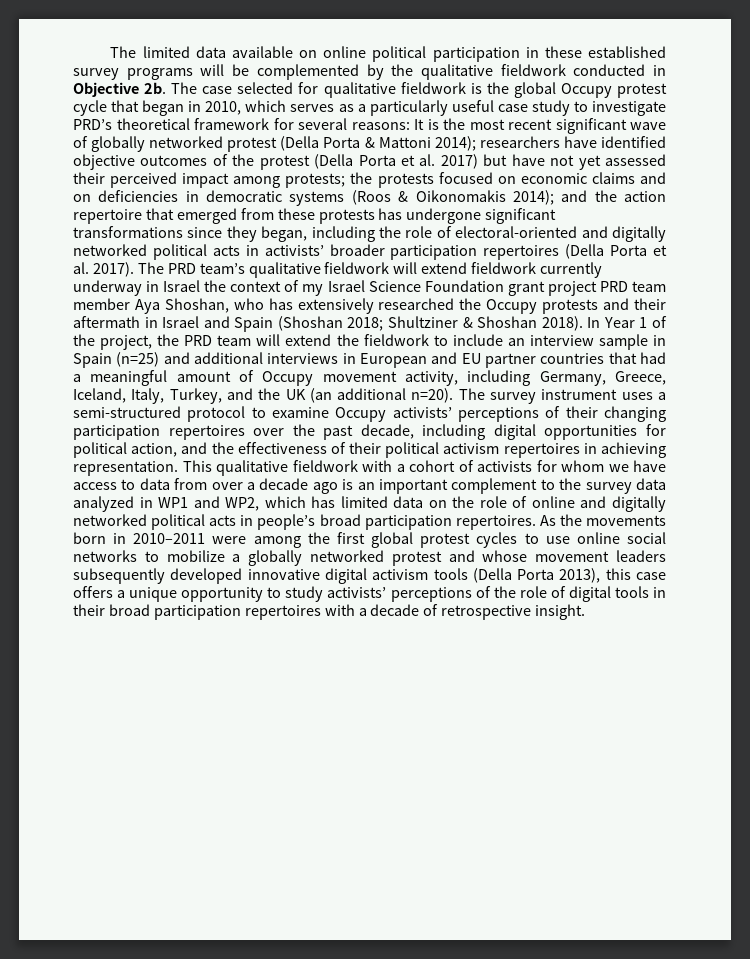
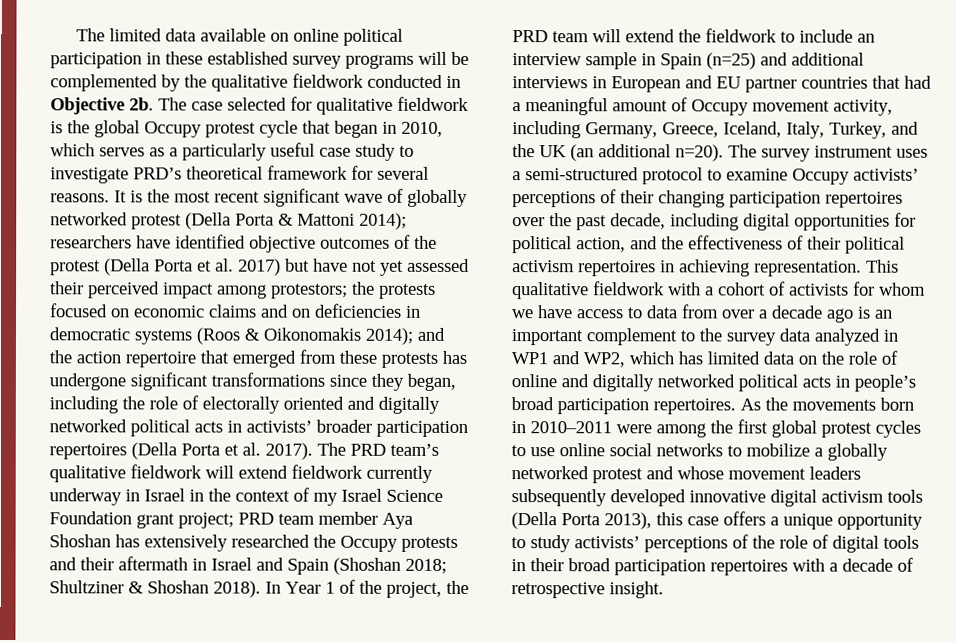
[351,122,410,130] reasons: -> [50,193,110,203] reasons.
[285,173,346,188] protests; -> [271,283,348,299] protestors;
[455,226,578,238] electoral-oriented -> [202,396,344,414] electorally oriented
(201, 286) none -> [189,489,204,502] in
[547,281,597,296] project -> [178,512,234,529] project;
[164,298,264,313] Shoshan, who -> [49,534,111,548] Shoshan

